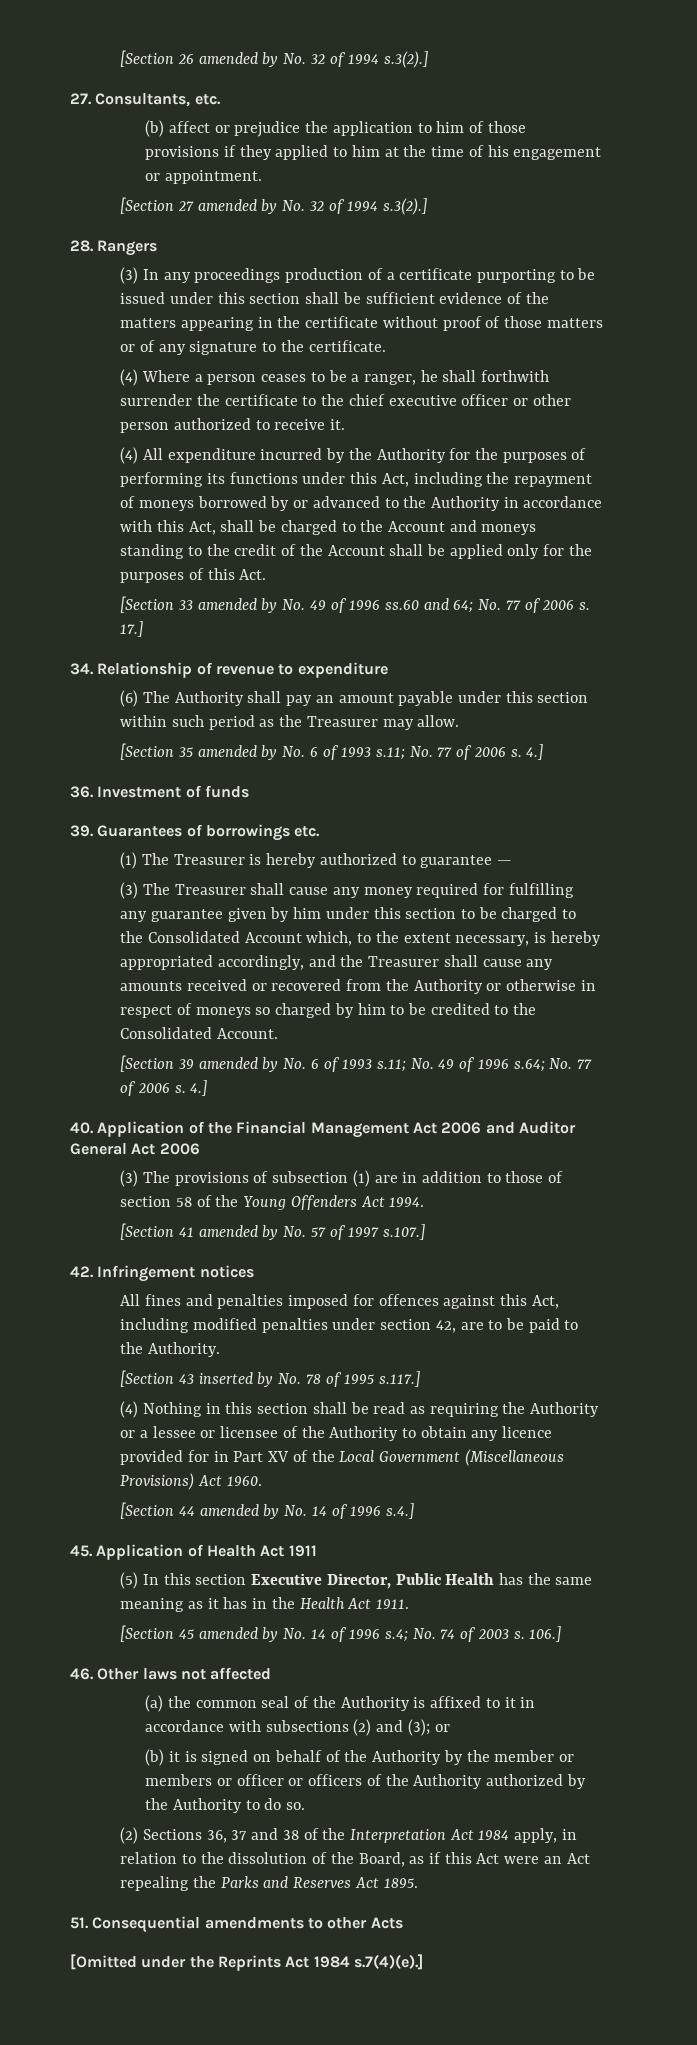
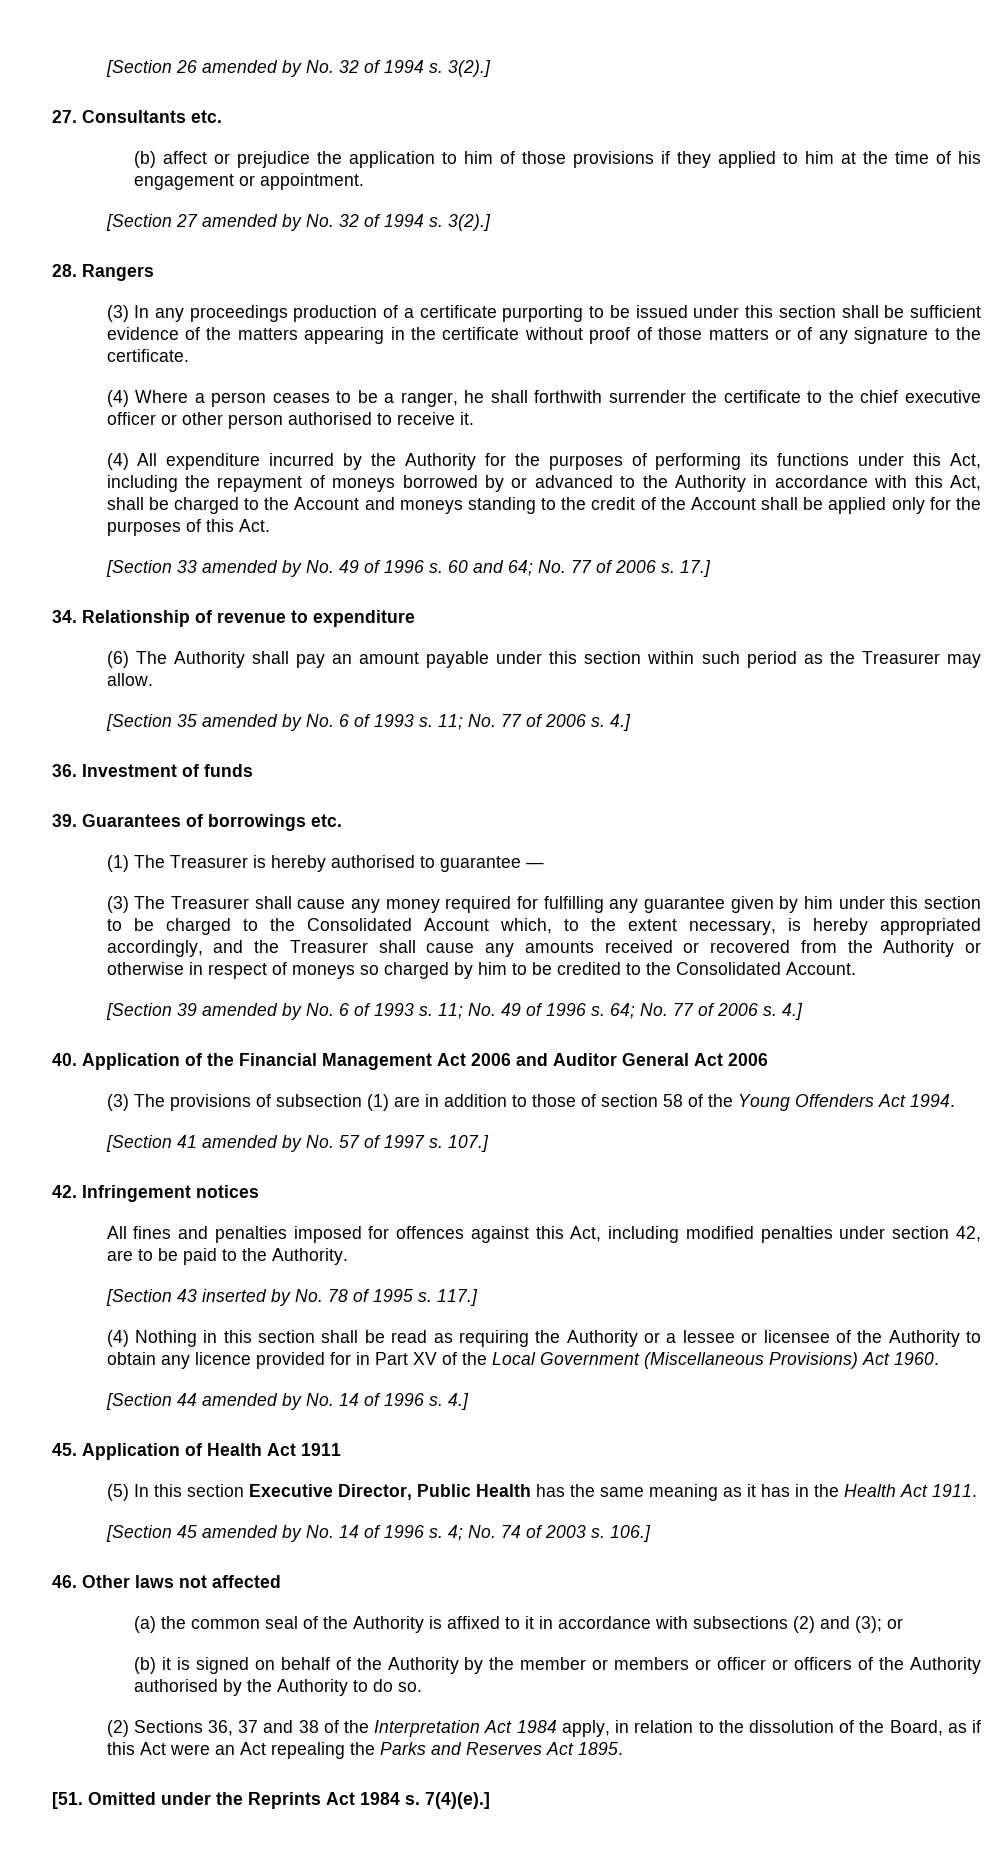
[383,51,428,68] s.3(2).] -> [428,60,491,77] s. 3(2).]
[95,93,191,107] Consultants, -> [82,110,186,123] Consultants
[382,198,427,215] s.3(2).] -> [428,214,491,231] s. 3(2).]
[173,418,251,430] authorized -> [287,412,372,425] authorised
[384,600,419,610] ss.60 -> [428,560,468,573] s. 60
[375,747,405,759] s.11; -> [418,714,463,730] s. 11;
[319,853,397,865] authorized -> [330,855,415,868] authorised
[376,1057,545,1072] s.11; No. 49 of 1996 s.64; -> [418,1003,635,1019] s. 11; No. 49 of 1996 s. 64;
[382,1224,425,1240] s.107.] -> [428,1135,489,1152] s. 107.]
[378,1371,420,1387] s.117.] -> [417,1289,478,1306] s. 117.]
[385,1503,414,1519] s.4.] -> [428,1393,469,1410] s. 4.]
[384,1629,408,1641] s.4; -> [428,1525,463,1541] s. 4;
[486,1774,564,1786] authorized -> [133,1679,218,1692] authorised
[70,1916,403,1933] [70,1954,137,1970] 51. Consequential amendments to other Acts // [Omitted -> [52,1792,156,1809] [51. Omitted
[353,1954,423,1970] s.7(4)(e).] -> [405,1792,490,1809] s. 7(4)(e).]

